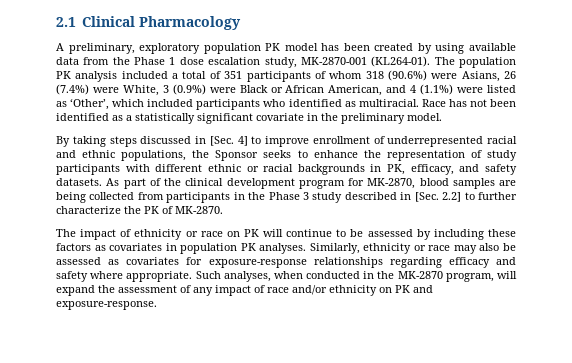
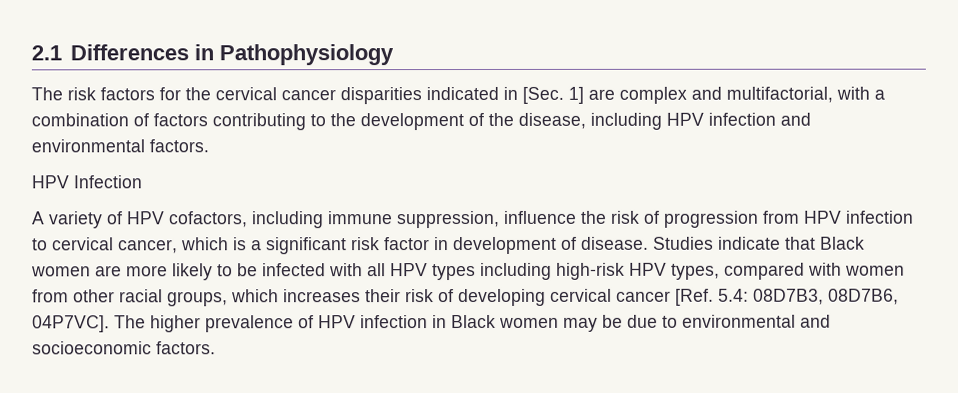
[81,16,241,30] [56,43,516,54] [56,56,516,68] [56,70,516,82] [56,84,516,96] [56,98,516,110] [56,113,442,124] [56,136,517,147] [56,150,517,161] [56,164,517,175] [56,178,516,189] [56,192,517,203] [56,206,223,214] [56,229,516,240] [56,243,516,254] [56,257,516,268] [56,271,517,282] [56,285,433,296] [56,301,157,310] Clinical Pharmacology // A preliminary, exploratory population PK model has been created by using available data from the Phase 1 dose escalation study, MK-2870-001 (KL264-01). The population PK analysis included a total of 351 participants of whom 318 (90.6%) were Asians, 26 (7.4%) were White, 3 (0.9%) were Black or African American, and 4 (1.1%) were listed as ‘Other’, which included participants who identified as multiracial. Race has not been identified as a statistically significant covariate in the preliminary model. // By taking steps discussed in [Sec. 4] to improve enrollment of underrepresented racial and ethnic populations, the Sponsor seeks to enhance the representation of study participants with different ethnic or racial backgrounds in PK, efficacy, and safety datasets. As part of the clinical development program for MK-2870, blood samples are being collected from participants in the Phase 3 study described in [Sec. 2.2] to further characterize the PK of MK‑2870. // The impact of ethnicity or race on PK will continue to be assessed by including these factors as covariates in population PK analyses. Similarly, ethnicity or race may also be assessed as covariates for exposure-response relationships regarding efficacy and safety where appropriate. Such analyses, when conducted in the MK-2870 program, will expand the assessment of any impact of race and/or ethnicity on PK and exposure-response. -> [69,44,394,66] [31,86,885,105] [31,112,811,131] [31,139,209,153] [31,175,142,189] [32,210,914,229] [32,236,865,255] [31,262,905,281] [32,288,899,307] [32,314,831,333] [32,341,216,355] Differences in Pathophysiology // The risk factors for the cervical cancer disparities indicated in [Sec. 1] are complex and multifactorial, with a combination of factors contributing to the development of the disease, including HPV infection and environmental factors. // HPV Infection // A variety of HPV cofactors, including immune suppression, influence the risk of progression from HPV infection to cervical cancer, which is a significant risk factor in development of disease. Studies indicate that Black women are more likely to be infected with all HPV types including high-risk HPV types, compared with women from other racial groups, which increases their risk of developing cervical cancer [Ref. 5.4: 08D7B3, 08D7B6, 04P7VC]. The higher prevalence of HPV infection in Black women may be due to environmental and socioeconomic factors.

